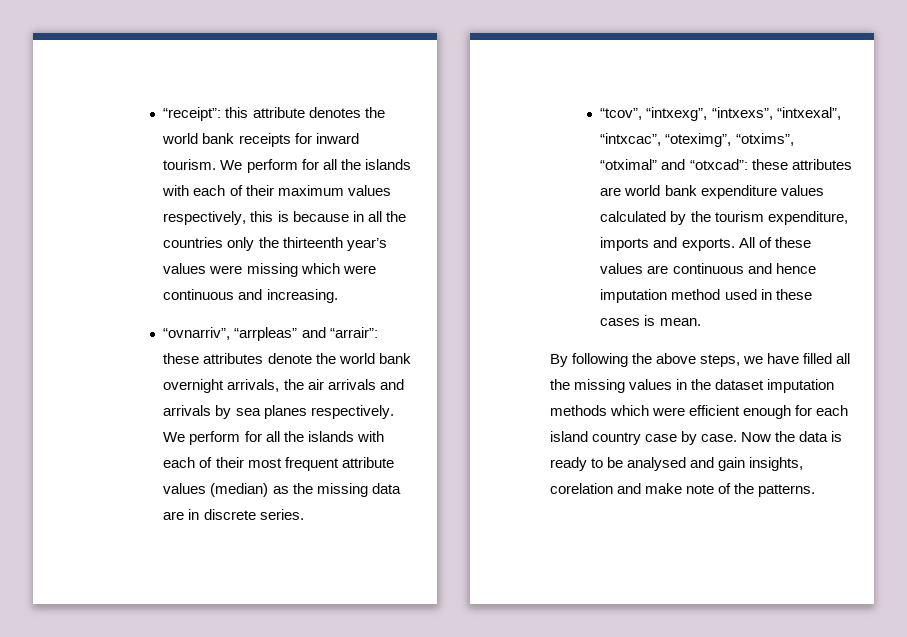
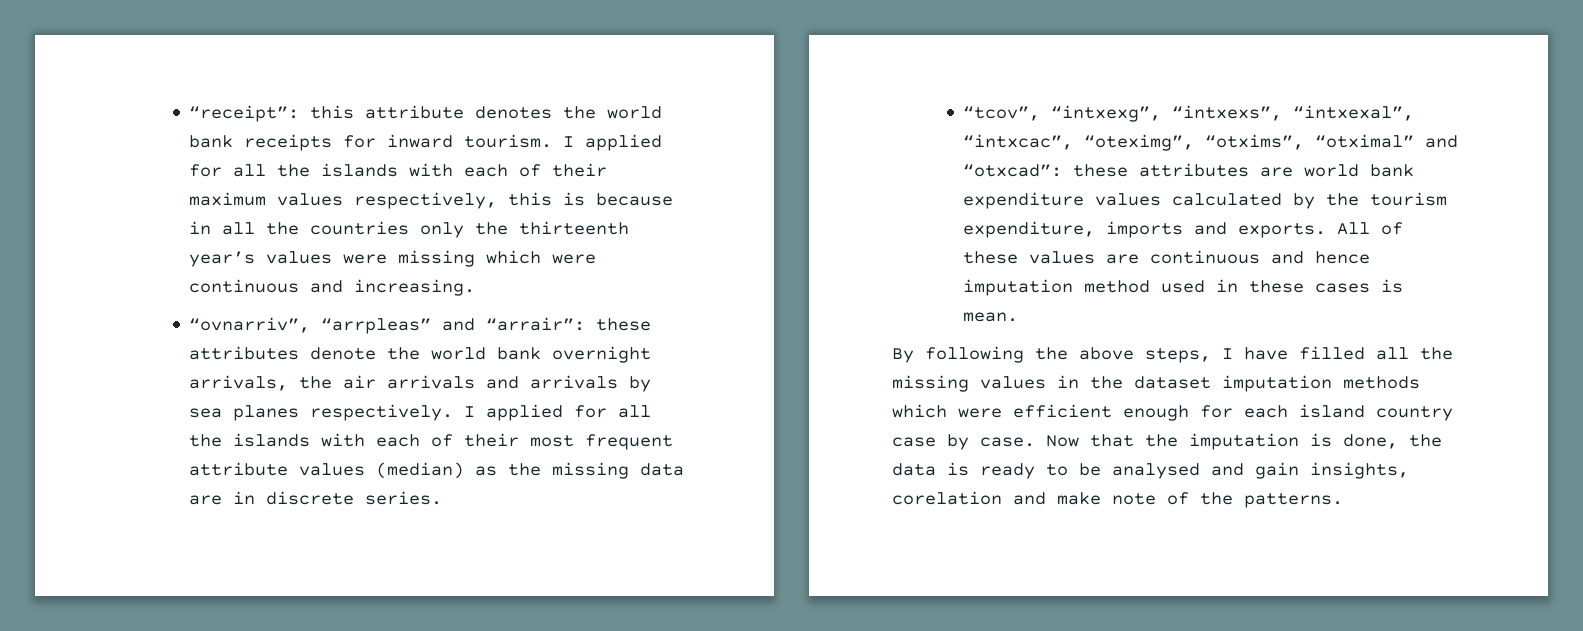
[220,159,298,173] We perform -> [563,134,663,151] I applied
[163,431,241,445] We perform -> [464,404,564,421] I applied
[743,356,764,364] we -> [1222,348,1233,359] I
(772, 437) none -> [1090,433,1398,450] that the imputation is done,

